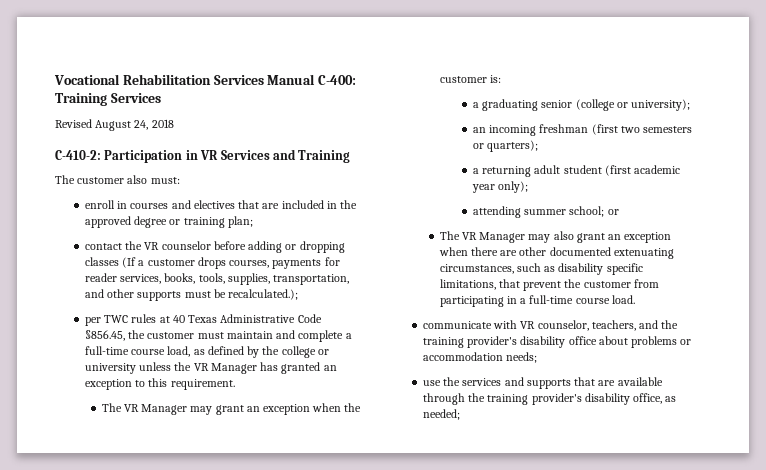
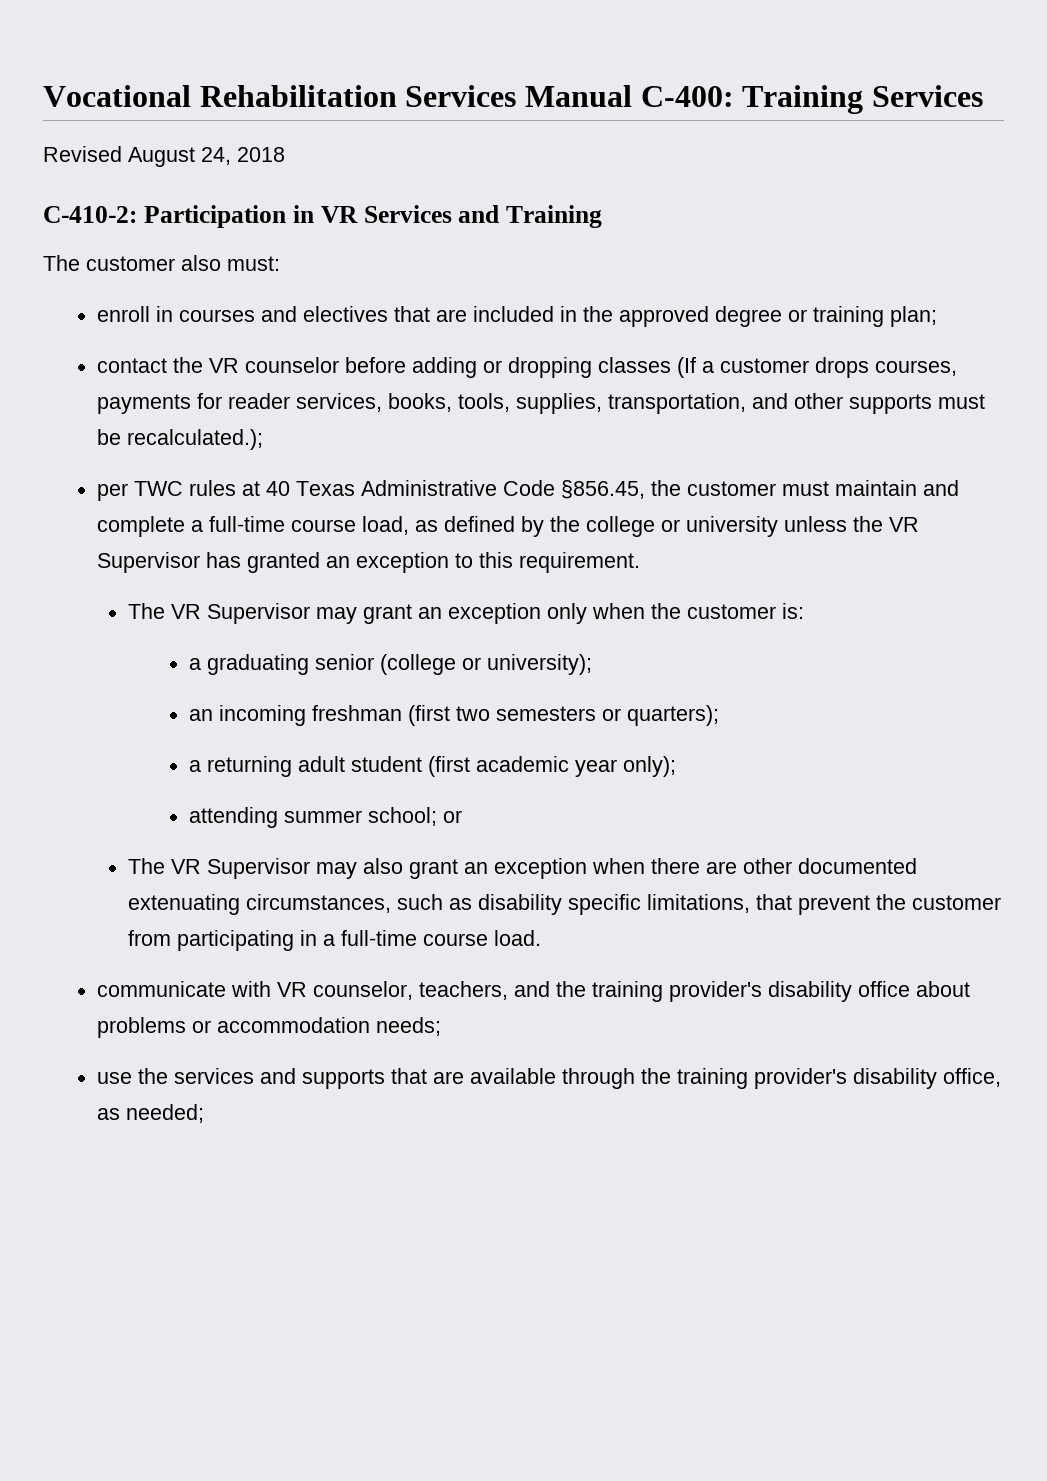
[210,363,257,374] Manager -> [97,552,201,573] Supervisor
[141,404,188,415] Manager -> [206,603,310,624] Supervisor
(310, 409) none -> [546,603,587,624] only
[479,232,526,243] Manager -> [206,858,310,879] Supervisor

